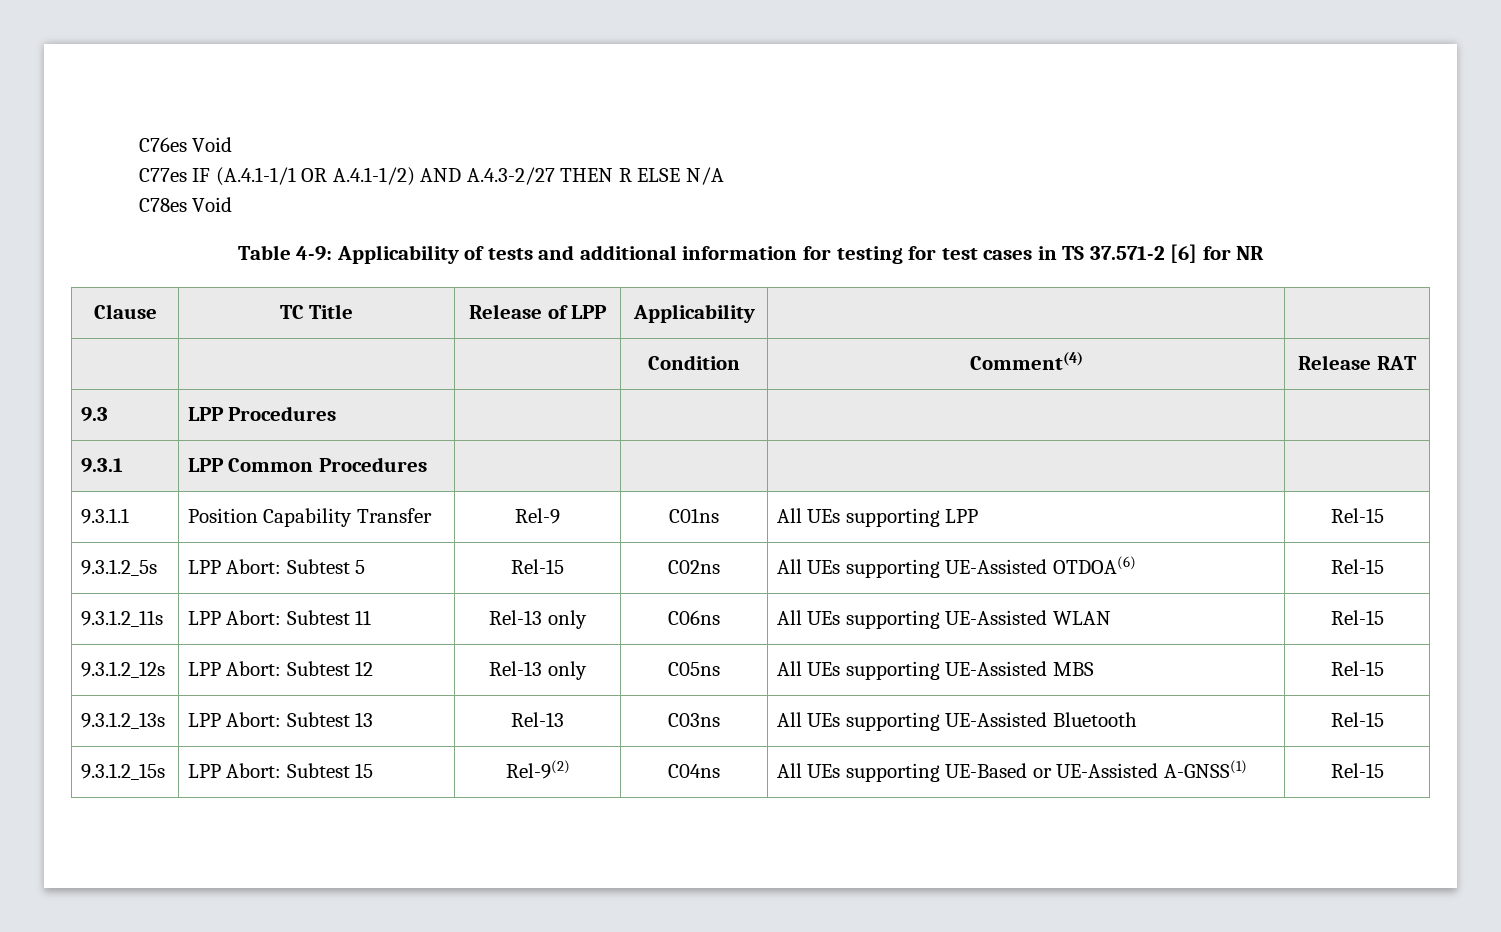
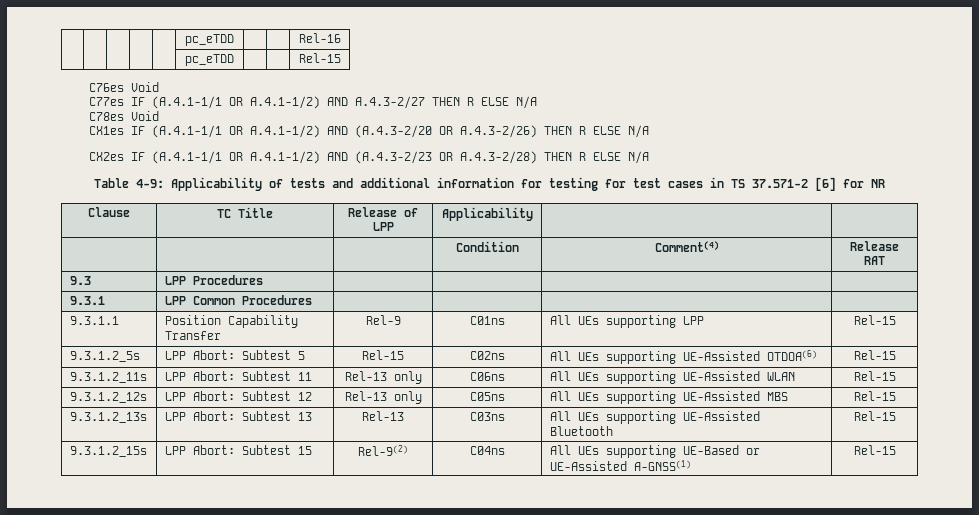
(138, 144) none -> [185,34,234,46] [298,33,341,43] [185,54,234,66] [298,53,341,63] | | | | | pc_eTDD | | | Rel-16 // | | | | | pc_eTDD | | | Rel-15 //
(233, 204) none -> [89,125,650,138] [89,151,650,164] // CX1es IF (A.4.1-1/1 OR A.4.1-1/2) AND (A.4.3-2/20 OR A.4.3-2/26) THEN R ELSE N/A // CX2es IF (A.4.1-1/1 OR A.4.1-1/2) AND (A.4.3-2/23 OR A.4.3-2/28) THEN R ELSE N/A

